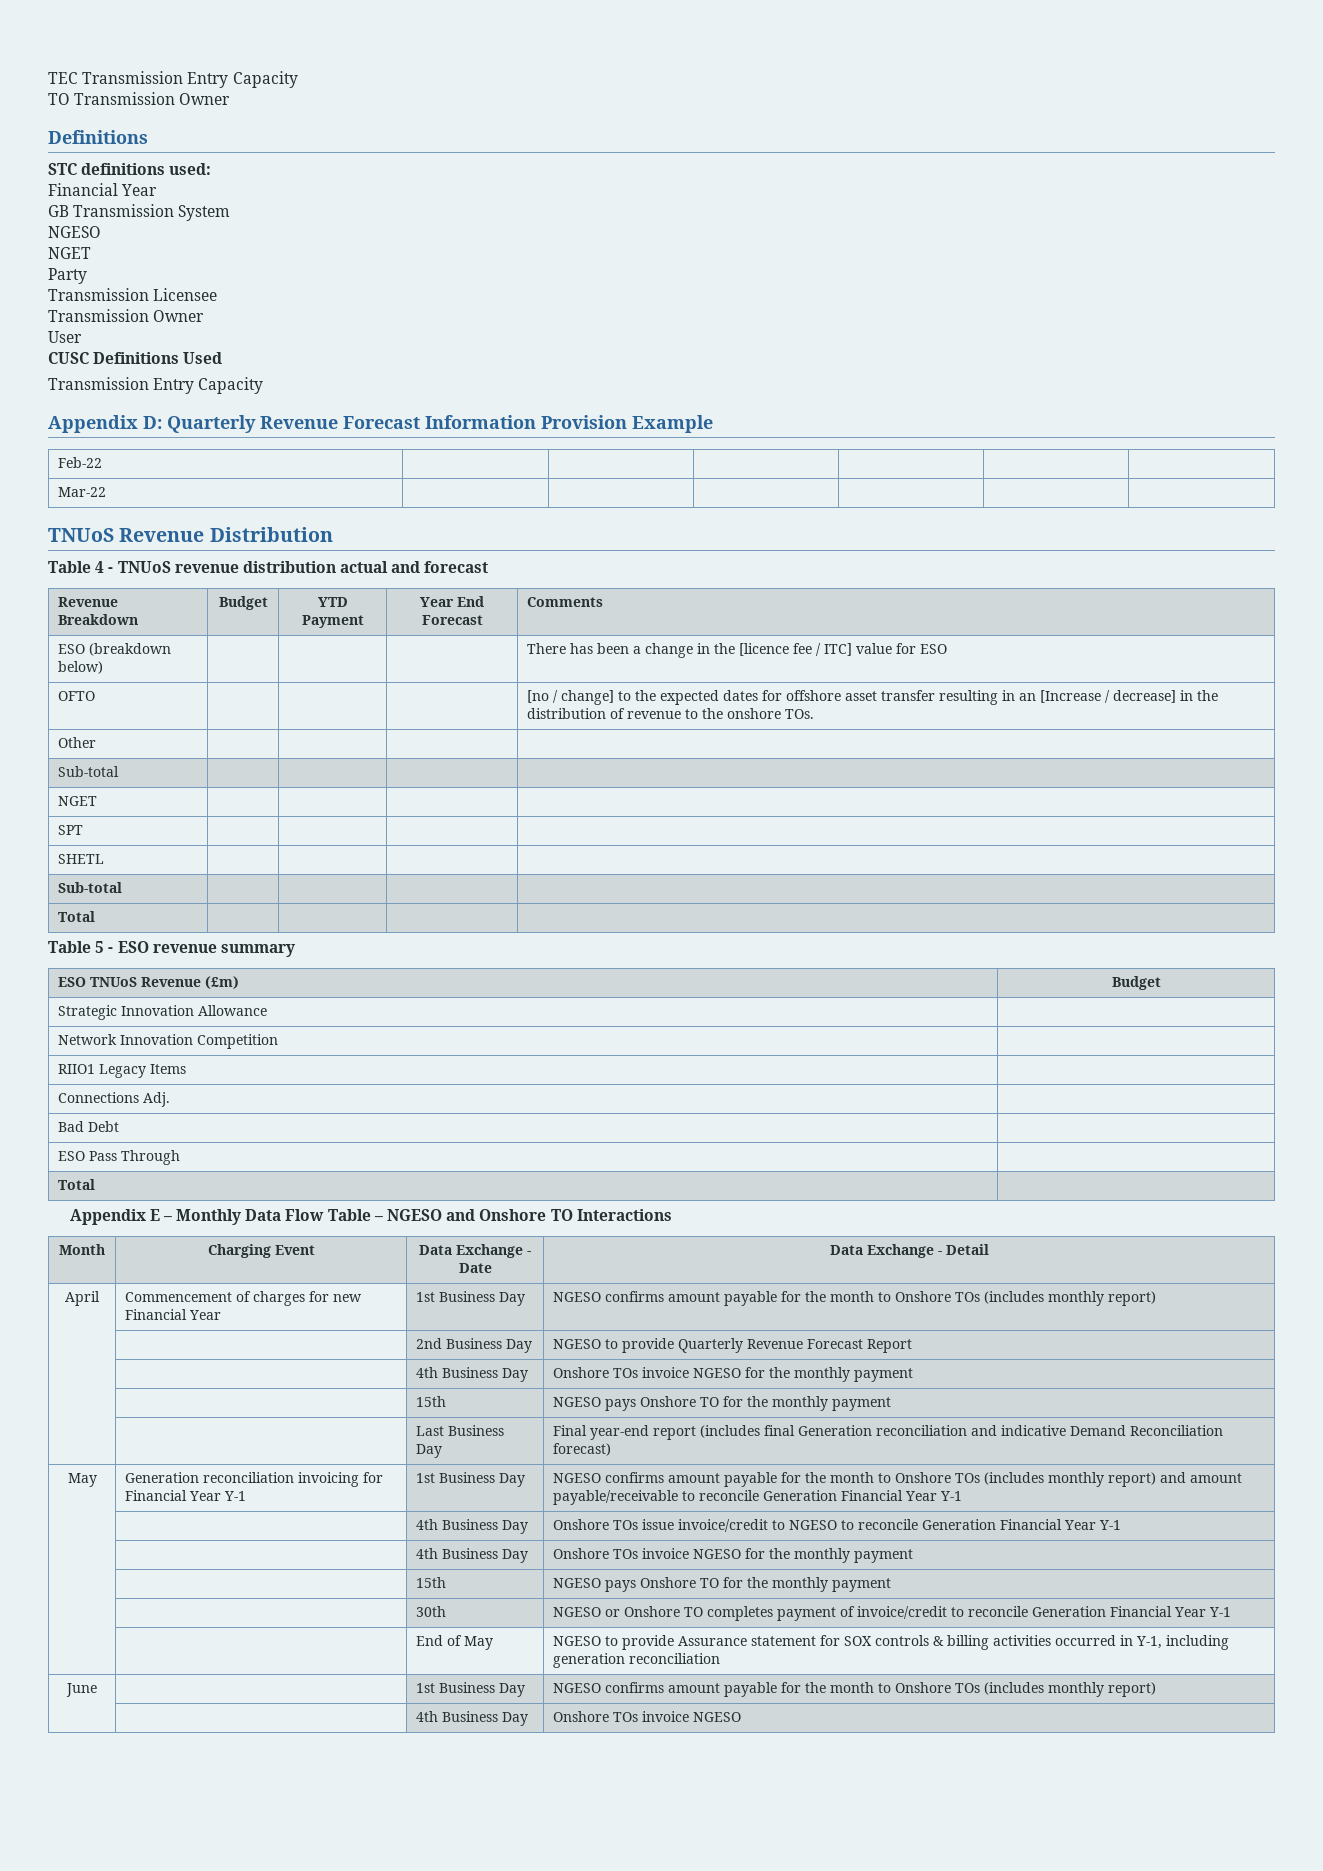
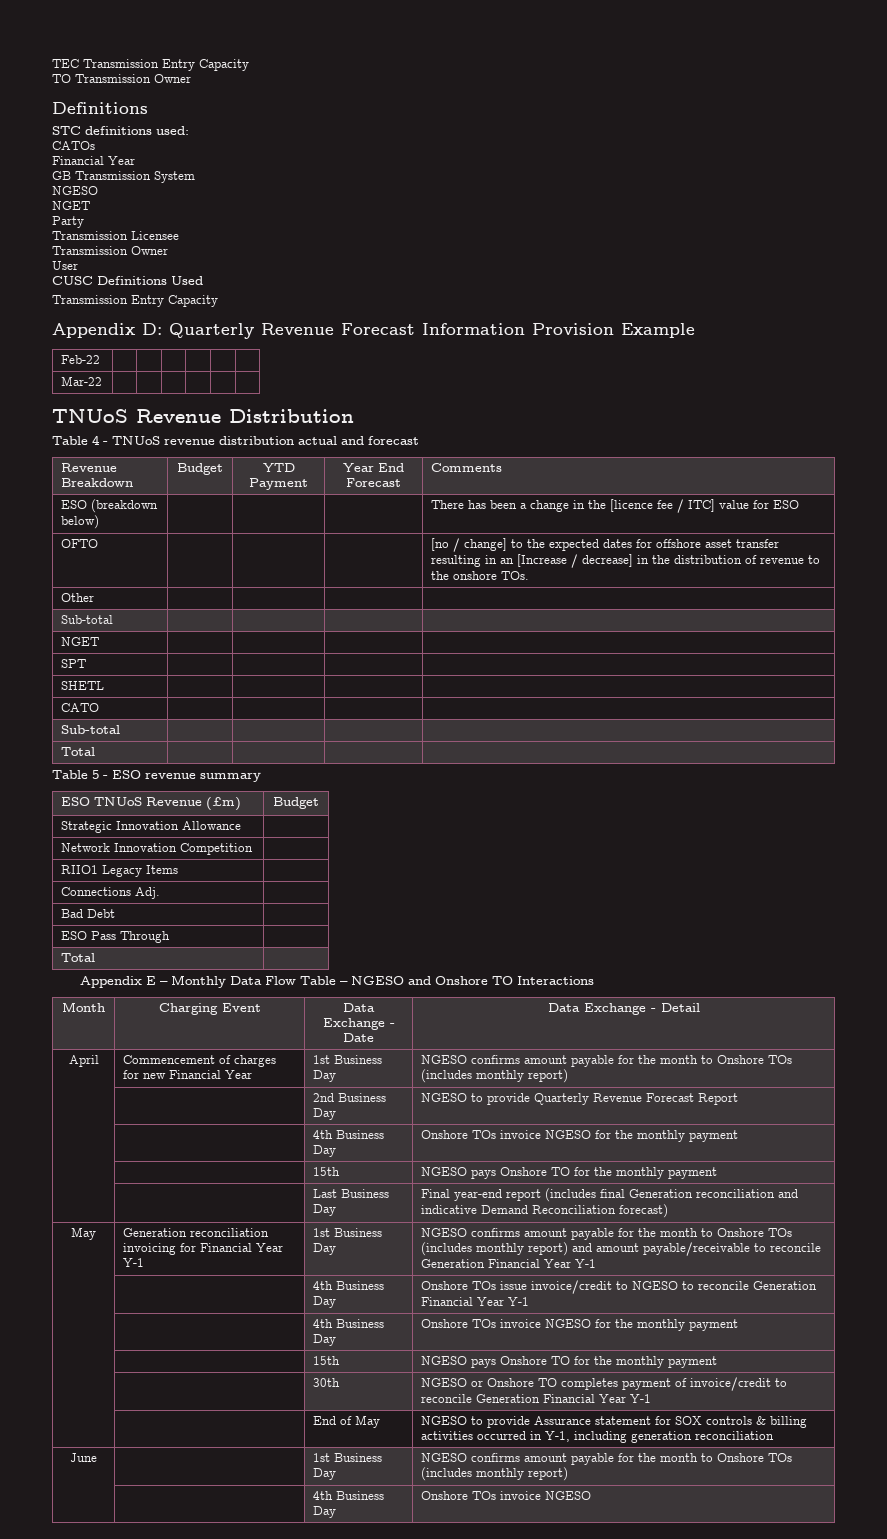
(212, 169) none -> [52,141,95,150] // CATOs
(105, 859) none -> [61,703,100,712] // CATO | | | |

